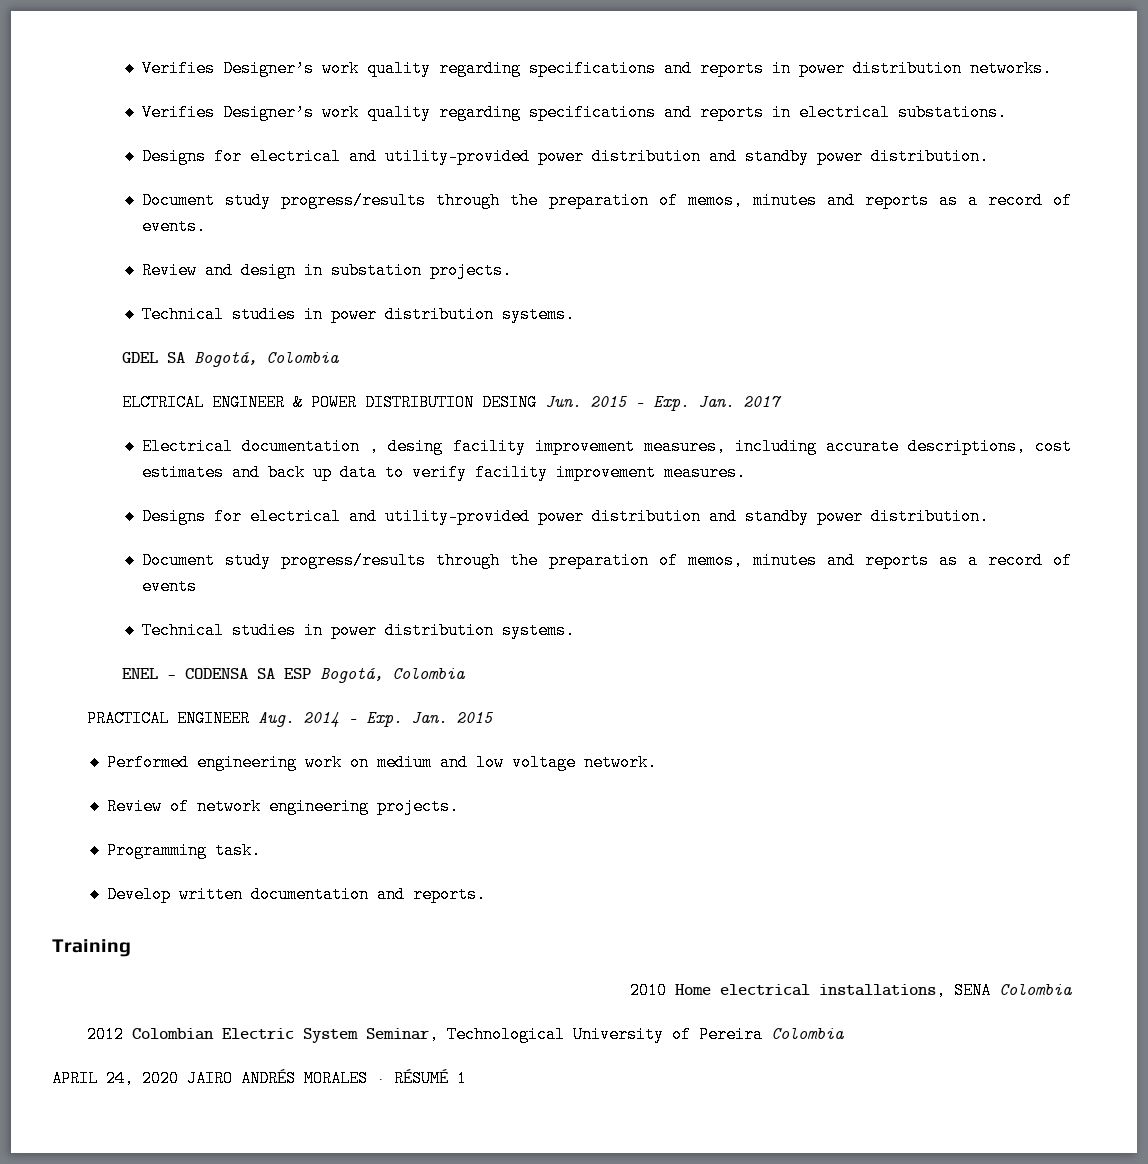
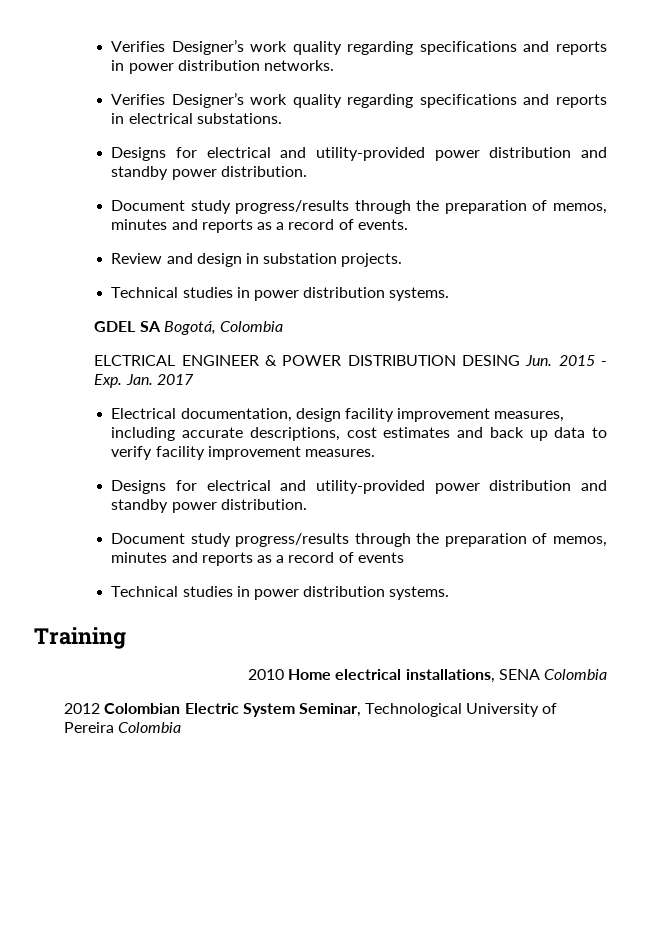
[242,438,444,455] documentation , desing -> [180,408,341,422] documentation, design
[122,667,466,683] [87,710,494,728] [107,754,658,771] [107,798,460,815] [107,842,262,859] [107,886,487,903] // ENEL - CODENSA SA ESP Bogotá, Colombia // PRACTICAL ENGINEER Aug. 2014 - Exp. Jan. 2015 // Performed engineering work on medium and low voltage network. // Review of network engineering projects. // Programming task. // Develop written documentation and reports. -> (450, 593) none
[52,1069,467,1087] // APRIL 24, 2020 JAIRO ANDRÉS MORALES · RÉSUMÉ 1 -> (182, 727) none

